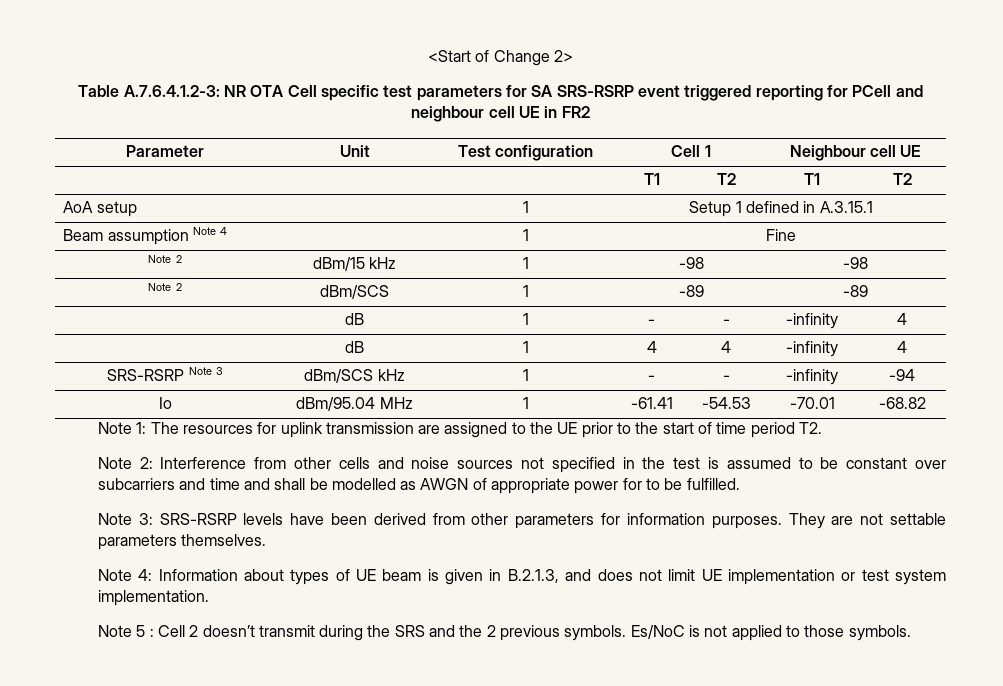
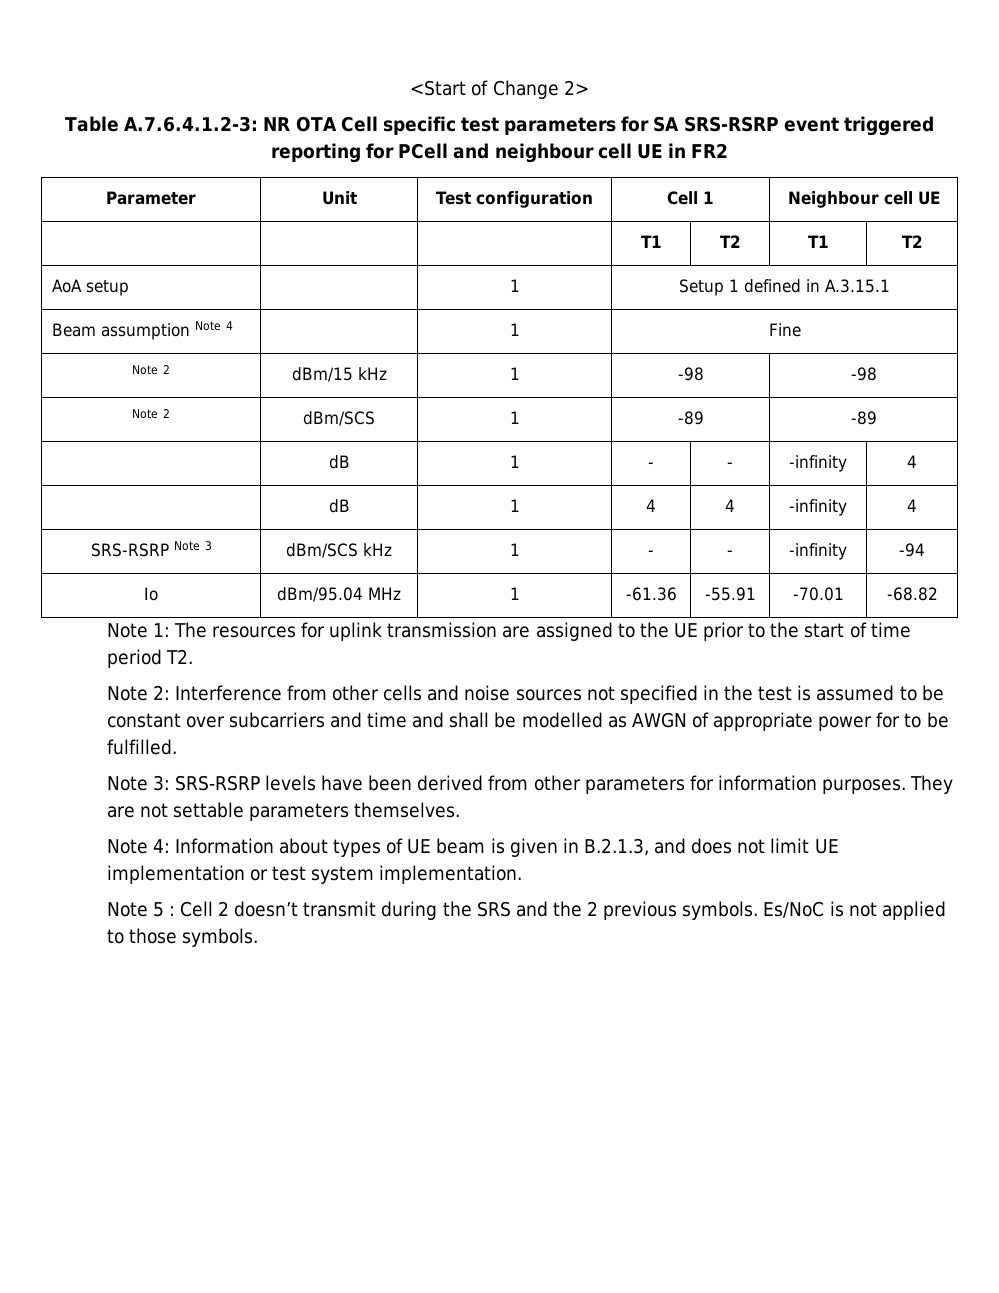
[630,397,673,409] [701,397,751,409] -61.41 | -54.53 -> [625,587,677,601] [704,587,756,601] -61.36 | -55.91

